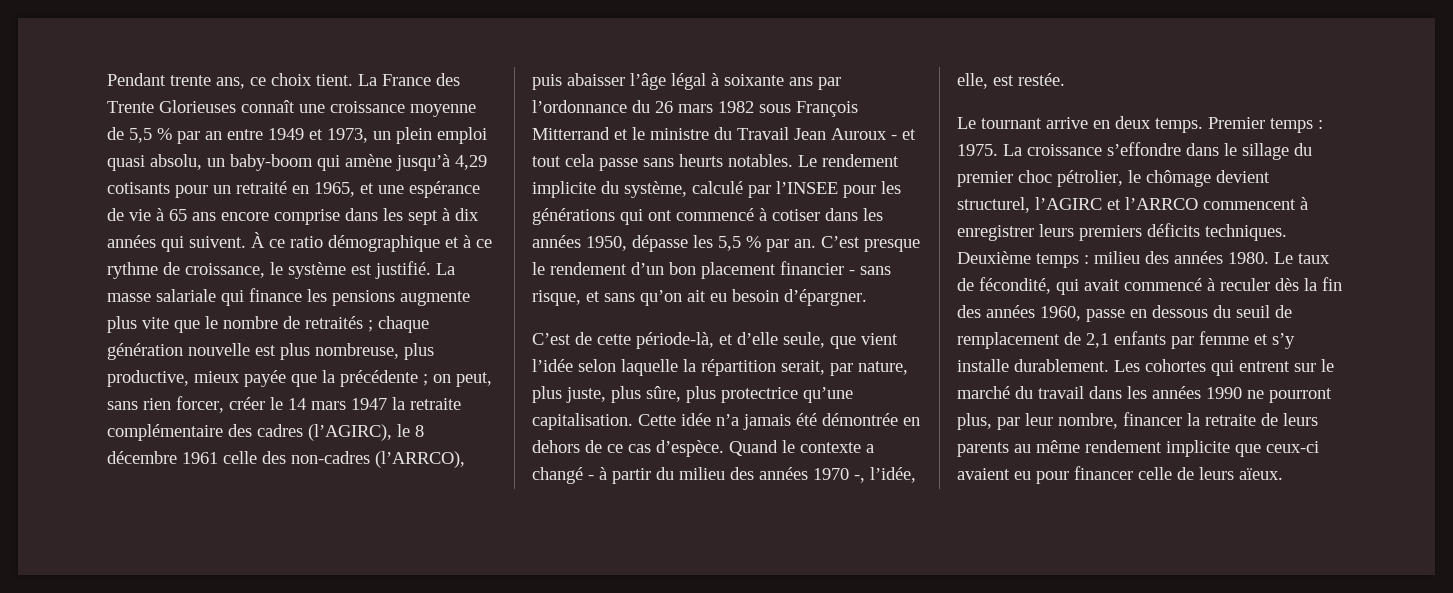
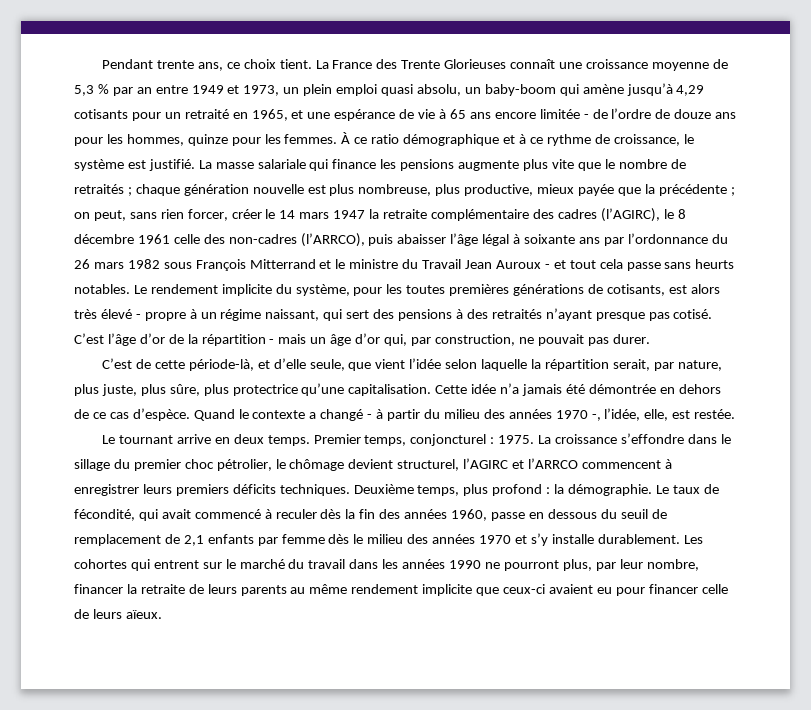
[129,128,152,143] 5,5 -> [74,85,94,96] 5,3
[274,208,479,225] [107,235,246,252] comprise dans les sept à dix années qui suivent. -> [539,108,737,119] [74,134,338,146] limitée - de l’ordre de douze ans pour les hommes, quinze pour les femmes.
[692,181,901,198] [532,208,883,225] [532,235,920,252] [532,261,891,279] [532,289,867,306] calculé par l’INSEE pour les générations qui ont commencé à cotiser dans les années 1950, dépasse les 5,5 % par an. C’est presque le rendement d’un bon placement financier - sans risque, et sans qu’on ait eu besoin d’épargner. -> [353,284,720,296] [74,308,713,321] [74,333,650,346] pour les toutes premières générations de cotisants, est alors très élevé - propre à un régime naissant, qui sert des pensions à des retraités n’ayant presque pas cotisé. C’est l’âge d’or de la répartition - mais un âge d’or qui, par construction, ne pouvait pas durer.
[1270,118,1313,133] temps -> [364,434,487,446] temps, conjoncturel
[1036,251,1269,268] temps : milieu des années 1980. -> [417,484,653,496] temps, plus profond : la démographie.
(1249, 338) none -> [328,534,512,544] dès le milieu des années 1970

